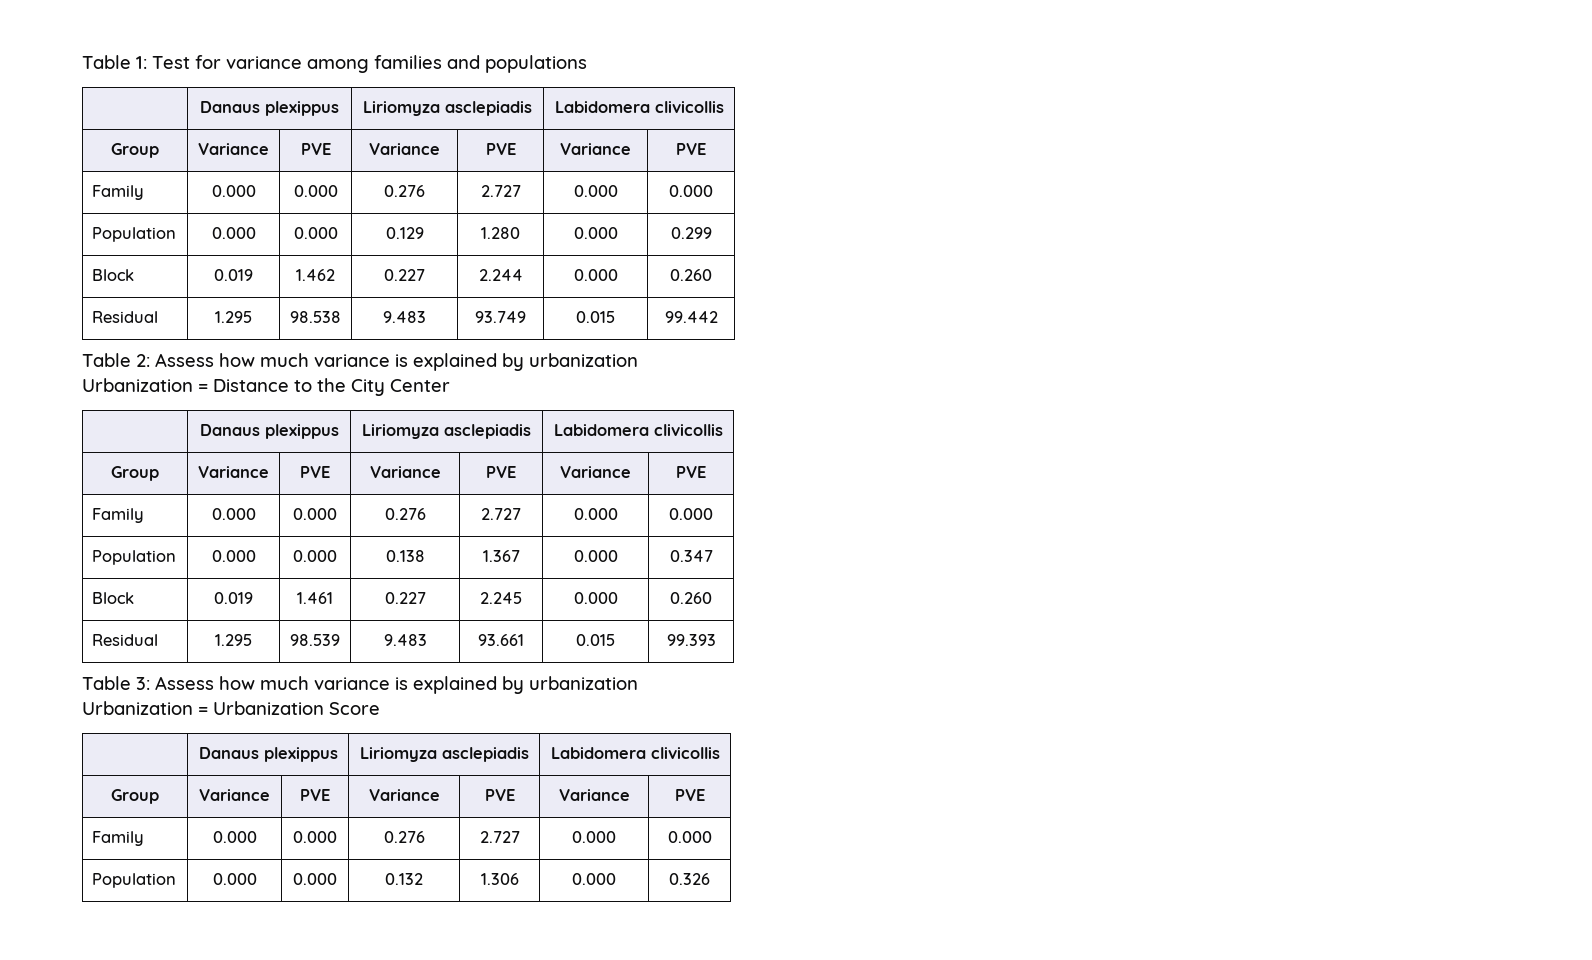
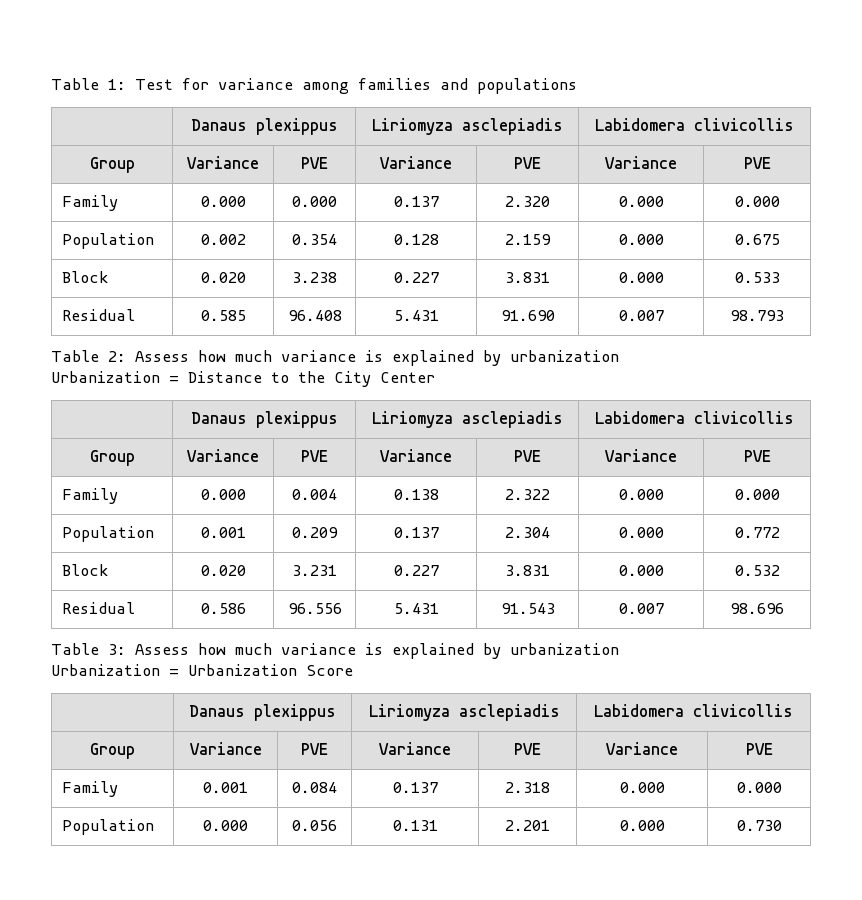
[384,185,425,197] [480,185,521,197] [573,185,618,197] [669,185,713,197] [92,227,177,242] [211,227,256,239] [293,227,338,239] [385,227,424,239] [481,227,520,239] [573,227,618,239] [670,227,712,239] [92,269,135,281] [214,269,253,281] [296,269,335,281] [384,269,425,281] [478,269,523,281] [573,269,618,281] [670,269,712,281] [92,311,159,323] [215,311,252,323] [290,311,341,323] [383,311,426,323] [475,311,526,323] [576,311,615,323] [664,311,718,323] 0.276 | 2.727 | 0.000 | 0.000 // Population | 0.000 | 0.000 | 0.129 | 1.280 | 0.000 | 0.299 // Block | 0.019 | 1.462 | 0.227 | 2.244 | 0.000 | 0.260 // Residual | 1.295 | 98.538 | 9.483 | 93.749 | 0.015 | 99.442 -> [393,196,439,207] [505,196,550,207] [618,196,664,207] [734,196,780,207] [62,233,155,249] [200,234,246,245] [292,234,337,245] [393,234,439,245] [505,234,551,245] [618,234,664,245] [734,234,780,245] [62,271,110,283] [200,272,246,283] [292,272,337,283] [393,272,439,283] [505,272,550,283] [618,272,664,283] [734,272,780,283] [62,309,136,321] [200,310,246,321] [287,310,342,321] [393,310,439,321] [500,310,555,321] [618,310,664,321] [730,310,784,321] 0.137 | 2.320 | 0.000 | 0.000 // Population | 0.002 | 0.354 | 0.128 | 2.159 | 0.000 | 0.675 // Block | 0.020 | 3.238 | 0.227 | 3.831 | 0.000 | 0.533 // Residual | 0.585 | 96.408 | 5.431 | 91.690 | 0.007 | 98.793
[293,508,337,520] [384,508,426,520] [481,508,521,520] [573,508,618,520] [669,508,713,520] [92,550,177,565] [211,550,256,562] [293,550,337,562] [385,550,425,562] [482,550,520,562] [573,550,618,562] [669,550,713,562] [92,592,135,604] [214,592,253,604] [297,592,333,604] [384,592,426,604] [480,592,522,604] [573,592,618,604] [670,592,712,604] [92,634,159,646] [215,634,252,646] [290,634,340,646] [383,634,427,646] [478,634,524,646] [576,634,615,646] [666,634,716,646] 0.000 | 0.276 | 2.727 | 0.000 | 0.000 // Population | 0.000 | 0.000 | 0.138 | 1.367 | 0.000 | 0.347 // Block | 0.019 | 1.461 | 0.227 | 2.245 | 0.000 | 0.260 // Residual | 1.295 | 98.539 | 9.483 | 93.661 | 0.015 | 99.393 -> [292,489,337,500] [393,489,439,500] [505,489,550,500] [618,489,664,500] [734,489,780,500] [62,526,155,542] [200,527,246,538] [292,527,338,538] [393,527,439,538] [505,527,550,538] [618,527,664,538] [734,527,780,538] [62,564,110,576] [200,565,246,576] [292,565,337,576] [393,565,439,576] [505,565,550,576] [618,565,664,576] [734,565,780,576] [62,602,136,614] [200,603,246,614] [287,603,342,614] [393,603,439,614] [500,603,555,614] [618,603,664,614] [730,603,784,614] 0.004 | 0.138 | 2.322 | 0.000 | 0.000 // Population | 0.001 | 0.209 | 0.137 | 2.304 | 0.000 | 0.772 // Block | 0.020 | 3.231 | 0.227 | 3.831 | 0.000 | 0.532 // Residual | 0.586 | 96.556 | 5.431 | 91.543 | 0.007 | 98.696
[212,831,257,843] [293,831,337,843] [383,831,425,843] [479,831,520,843] [572,831,616,843] [667,831,712,843] [92,873,177,888] [212,873,257,885] [293,873,337,885] [385,873,423,885] [480,873,519,885] [572,873,616,885] [669,873,710,885] 0.000 | 0.000 | 0.276 | 2.727 | 0.000 | 0.000 // Population | 0.000 | 0.000 | 0.132 | 1.306 | 0.000 | 0.326 -> [203,782,248,793] [292,782,337,793] [392,782,438,793] [505,782,550,793] [619,782,665,793] [736,782,782,793] [62,819,155,835] [203,820,248,831] [292,820,337,831] [392,820,438,831] [505,820,550,831] [619,820,665,831] [736,820,782,831] 0.001 | 0.084 | 0.137 | 2.318 | 0.000 | 0.000 // Population | 0.000 | 0.056 | 0.131 | 2.201 | 0.000 | 0.730

